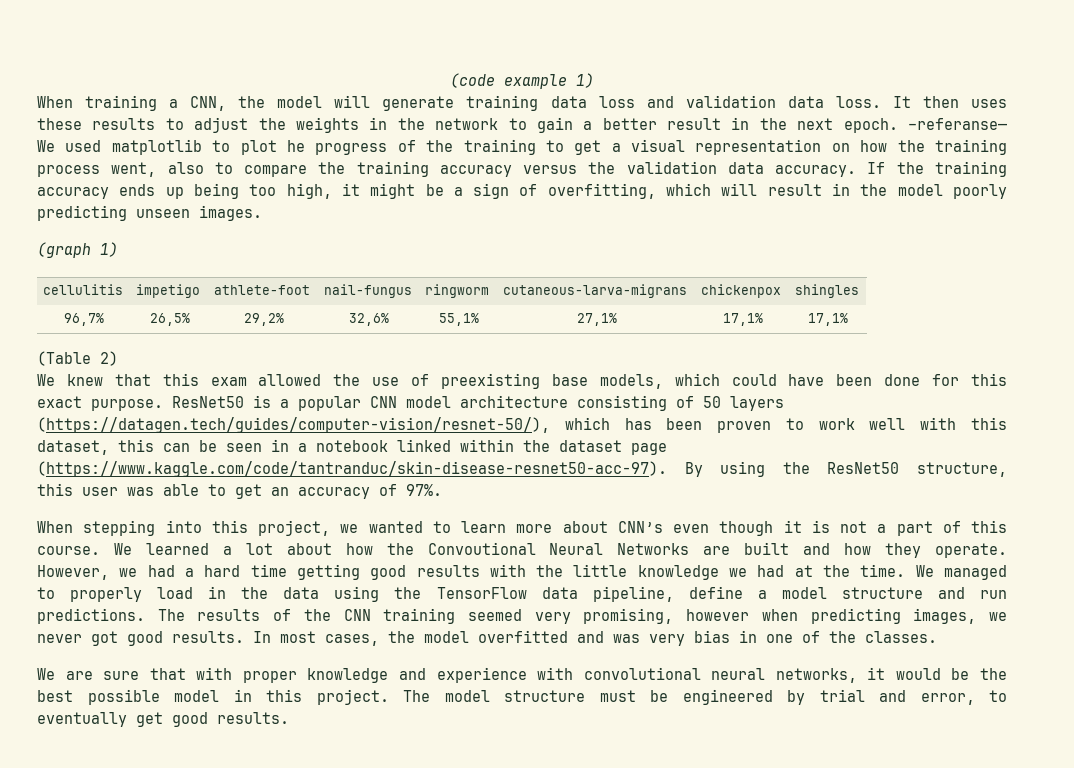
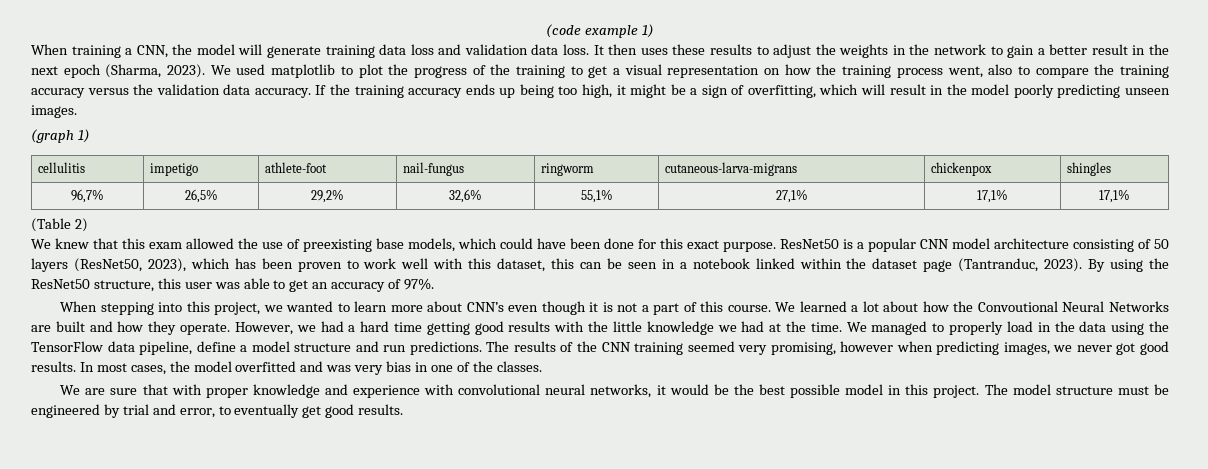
[843,118,1008,133] epoch. –referanse— -> [63,64,206,78] epoch (Sharma, 2023).
[286,140,305,152] he -> [388,64,409,75] the
[37,417,550,433] (https://datagen.tech/guides/computer-vision/resnet-50/), -> [73,258,186,272] (ResNet50, 2023),
[37,461,667,477] (https://www.kaggle.com/code/tantranduc/skin-disease-resnet50-acc-97). -> [958,258,1083,272] (Tantranduc, 2023).

